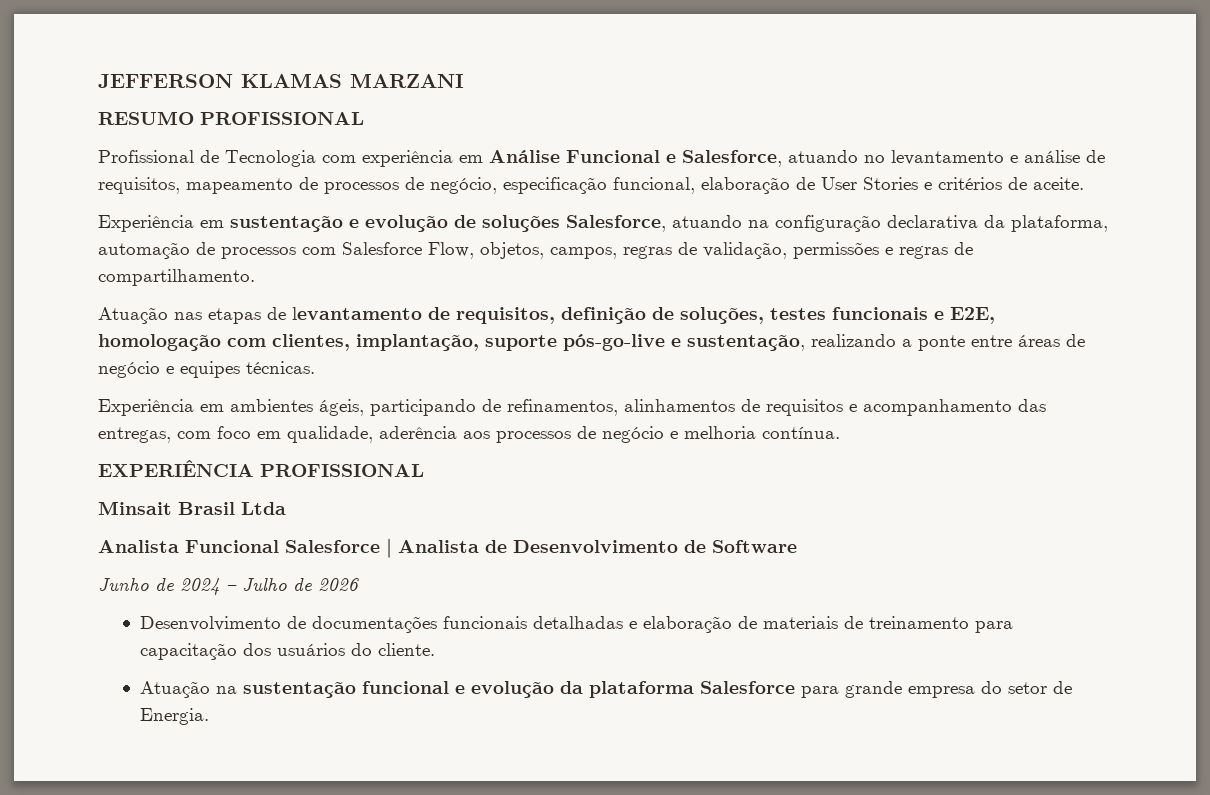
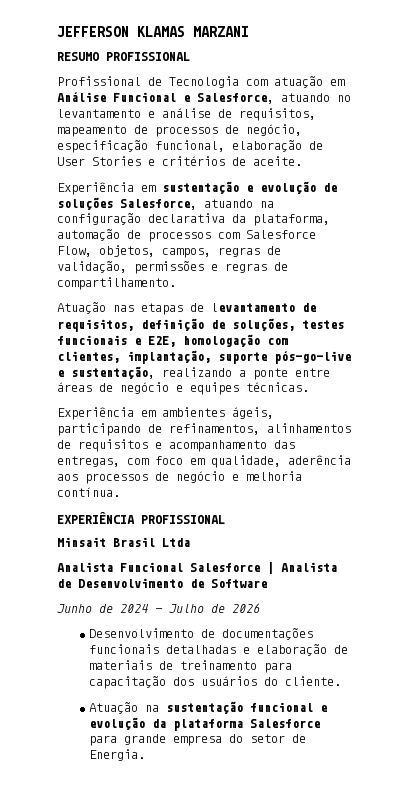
[362,150,453,167] experiência -> [274,76,323,88] atuação

